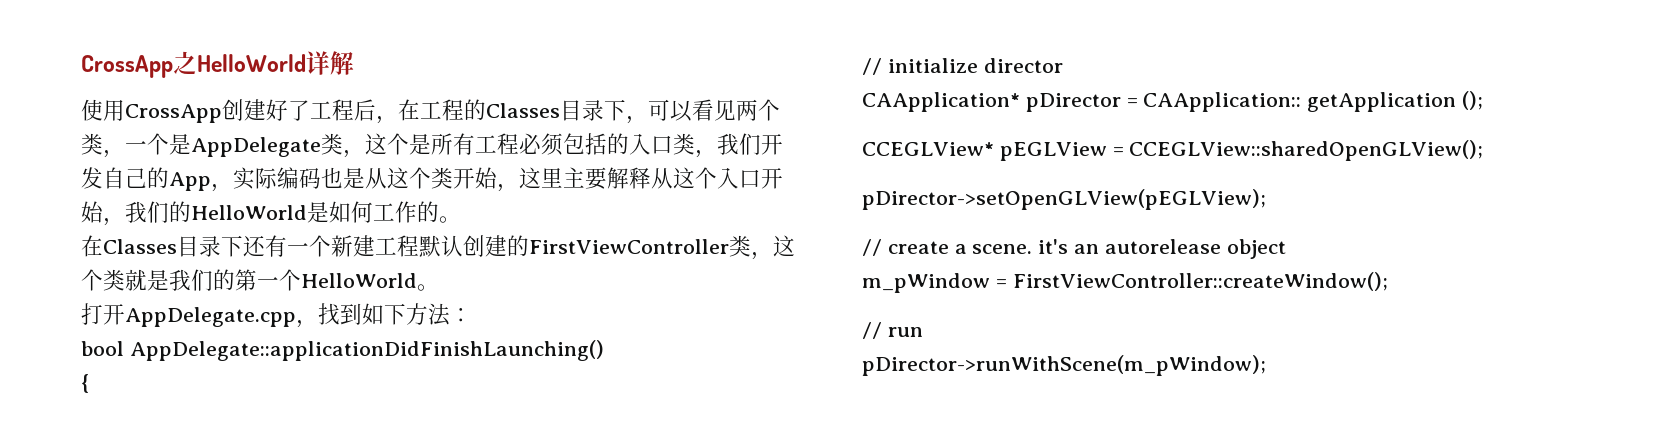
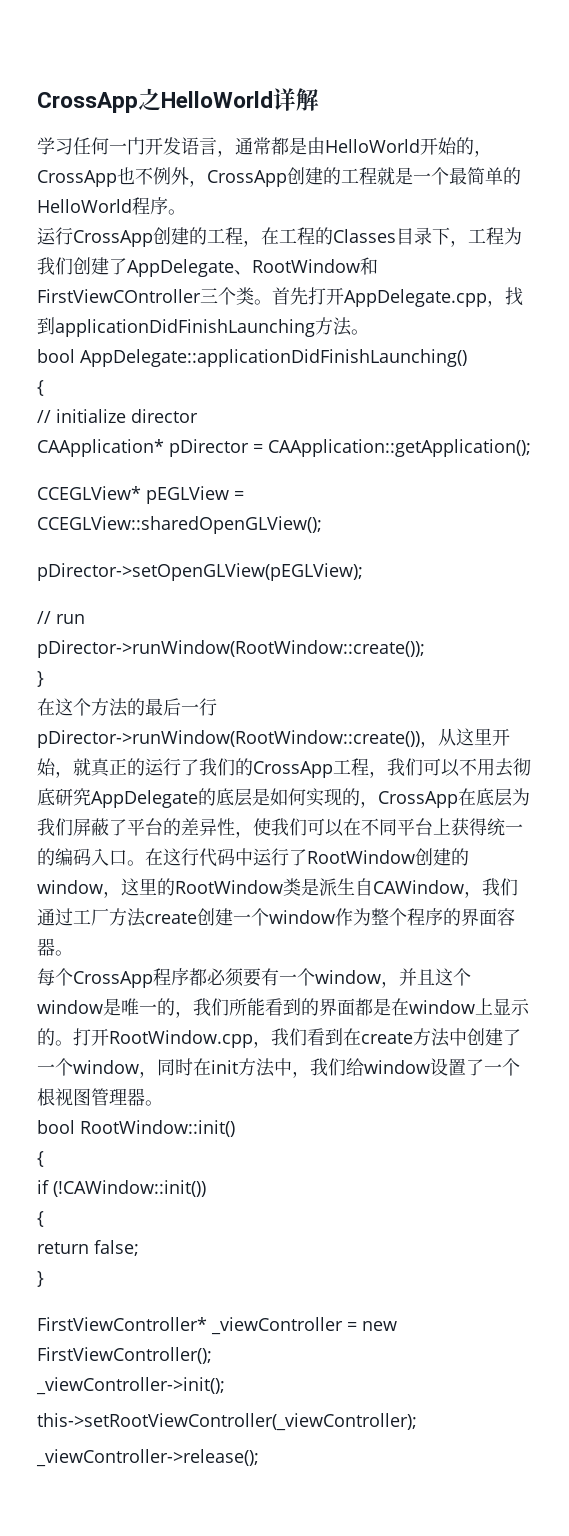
[81,99,376,123] 使用CrossApp创建好了工程后 -> [37,137,492,157] [37,167,521,187] [37,197,186,215] [37,227,243,247] 学习任何一门开发语言，通常都是由HelloWorld开始的，CrossApp也不例外，CrossApp创建的工程就是一个最简单的HelloWorld程序。 // 运行CrossApp创建的工程
[648,99,780,122] [81,133,783,158] [81,167,783,192] [81,201,461,226] [81,235,795,260] [81,269,439,291] 可以看见两个类，一个是AppDelegate类，这个是所有工程必须包括的入口类，我们开发自己的App，实际编码也是从这个类开始，这里主要解释从这个入口开始，我们的HelloWorld是如何工作的。 // 在Classes目录下还有一个新建工程默认创建的FirstViewController类，这个类就是我们的第一个HelloWorld。 // -> [468,227,522,245] [37,257,378,277] [37,287,308,305] 工程为我们创建了AppDelegate、RootWindow和FirstViewCOntroller三个类。首先
[362,303,472,326] 如下方法： -> [55,317,369,337] applicationDidFinishLaunching方法。
[1143,91,1484,112] CAApplication:: getApplication (); -> [268,439,531,457] CAApplication::getApplication();
[887,239,1286,259] [862,272,1388,293] [862,322,923,339] [862,355,1266,376] create a scene. it's an autorelease object // m_pWindow = FirstViewController::createWindow(); // // run // pDirector->runWithScene(m_pWindow); -> [56,614,85,624] [37,640,425,658] [37,671,44,687] [37,698,217,717] [37,728,510,748] [37,758,531,778] [37,788,530,808] [37,818,523,838] [37,848,469,867] [37,878,518,898] [37,908,515,927] [37,938,73,956] [37,968,471,988] [37,998,530,1018] [37,1028,521,1048] [37,1058,520,1078] [37,1088,163,1106] [37,1120,235,1137] [37,1151,44,1167] [37,1180,206,1197] [37,1211,44,1227] [37,1240,139,1256] [37,1271,44,1287] [37,1317,397,1335] [37,1347,212,1364] [36,1377,225,1395] [37,1413,417,1431] [36,1449,259,1467] run // pDirector->runWindow(RootWindow::create()); // } // 在这个方法的最后一行pDirector->runWindow(RootWindow::create())，从这里开始，就真正的运行了我们的CrossApp工程，我们可以不用去彻底研究AppDelegate的底层是如何实现的，CrossApp在底层为我们屏蔽了平台的差异性，使我们可以在不同平台上获得统一的编码入口。在这行代码中运行了RootWindow创建的window，这里的RootWindow类是派生自CAWindow，我们通过工厂方法create创建一个window作为整个程序的界面容器。 // 每个CrossApp程序都必须要有一个window，并且这个window是唯一的，我们所能看到的界面都是在window上显示的。打开RootWindow.cpp，我们看到在create方法中创建了一个window，同时在init方法中，我们给window设置了一个根视图管理器。 // bool RootWindow::init() // { // if (!CAWindow::init()) // { // return false; // } // FirstViewController* _viewController = new FirstViewController(); // _viewController->init(); // this->setRootViewController(_viewController); // _viewController->release();

